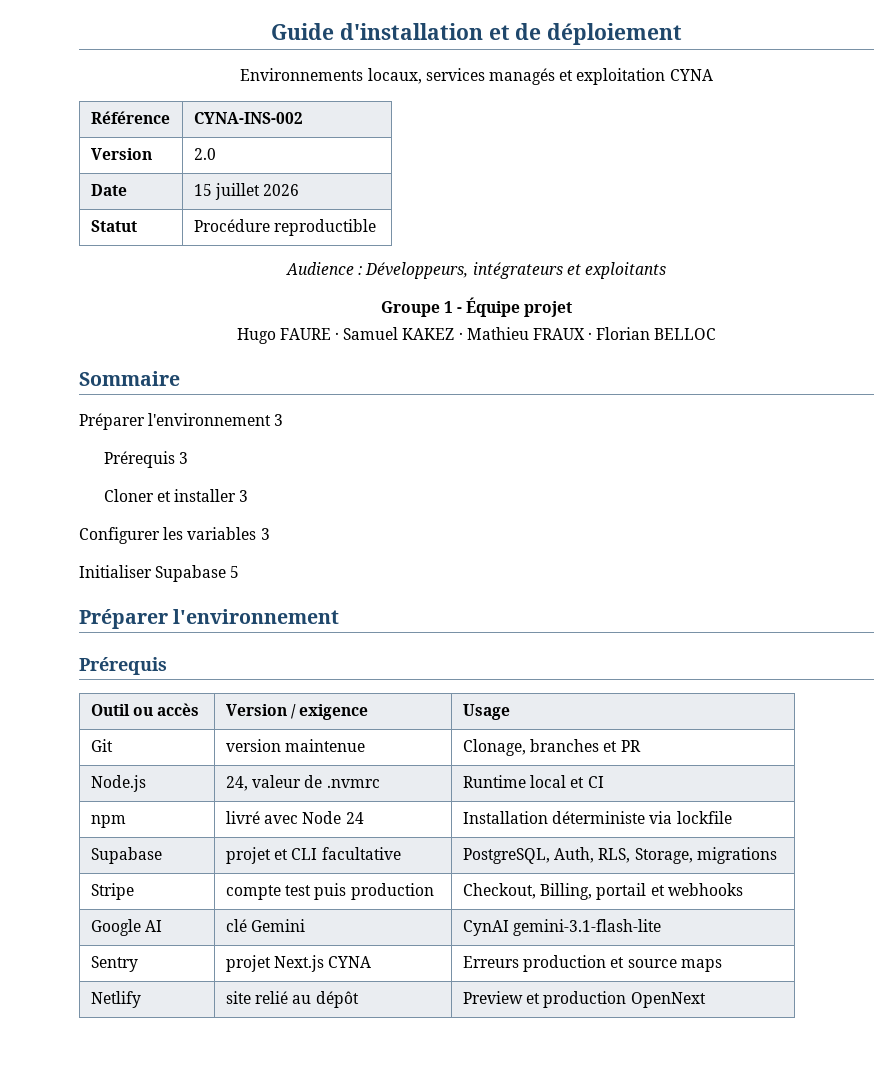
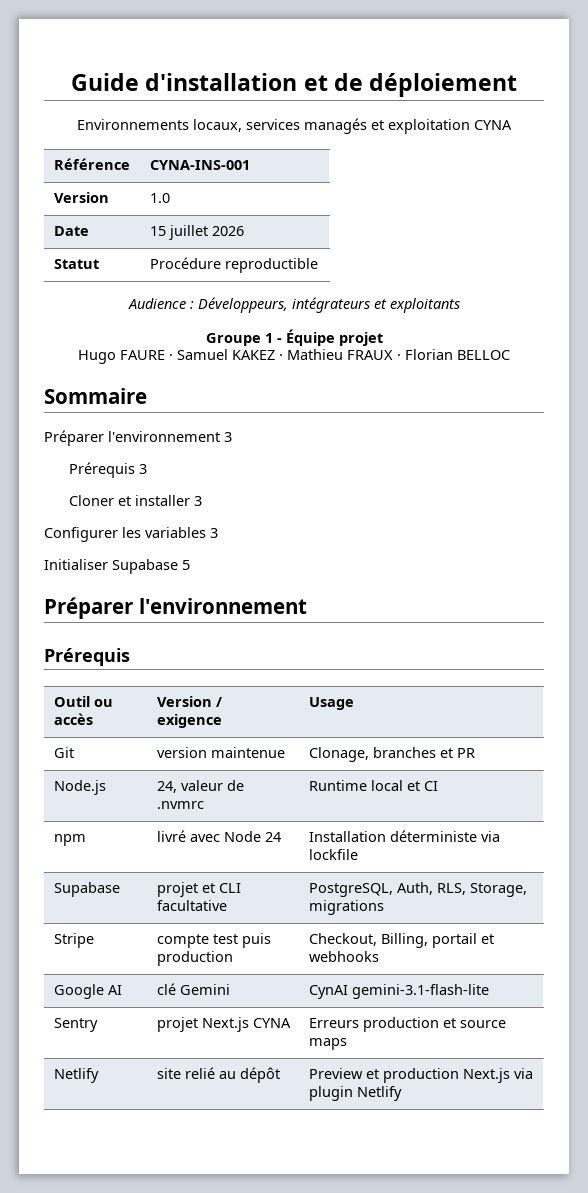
[193,112,303,124] CYNA-INS-002 -> [149,160,250,170] CYNA-INS-001
[193,148,216,160] 2.0 -> [149,193,170,203] 1.0
[630,992,706,1008] OpenNext -> [462,1068,533,1083] [308,1086,402,1101] Next.js via plugin Netlify

